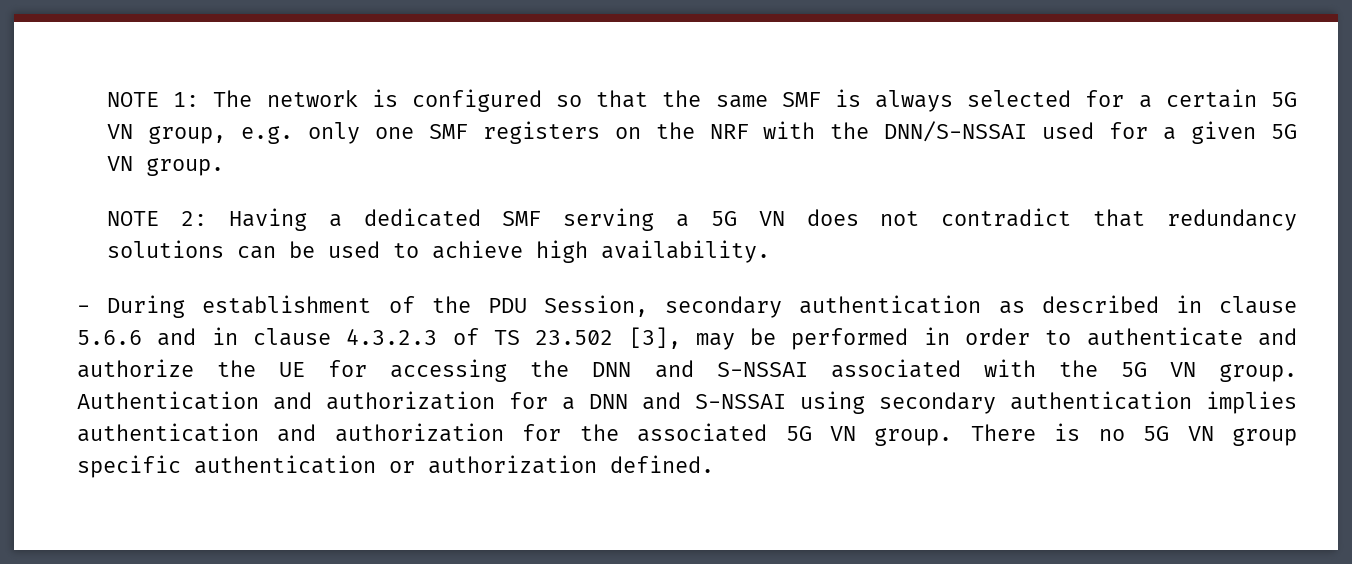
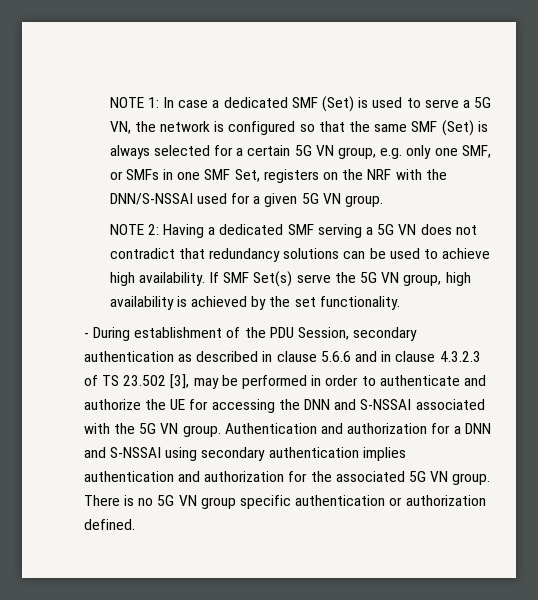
[213,90,253,107] The -> [163,96,492,112] [109,121,156,134] In case a dedicated SMF (Set) is used to serve a 5G VN, the
(821, 99) none -> [441,120,474,136] (Set)
[428,124,468,139] SMF -> [461,145,491,158] [109,169,260,182] SMF, or SMFs in one SMF Set,
(771, 251) none -> [209,271,471,287] [109,296,400,310] If SMF Set(s) serve the 5G VN group, high availability is achieved by the set functionality.

